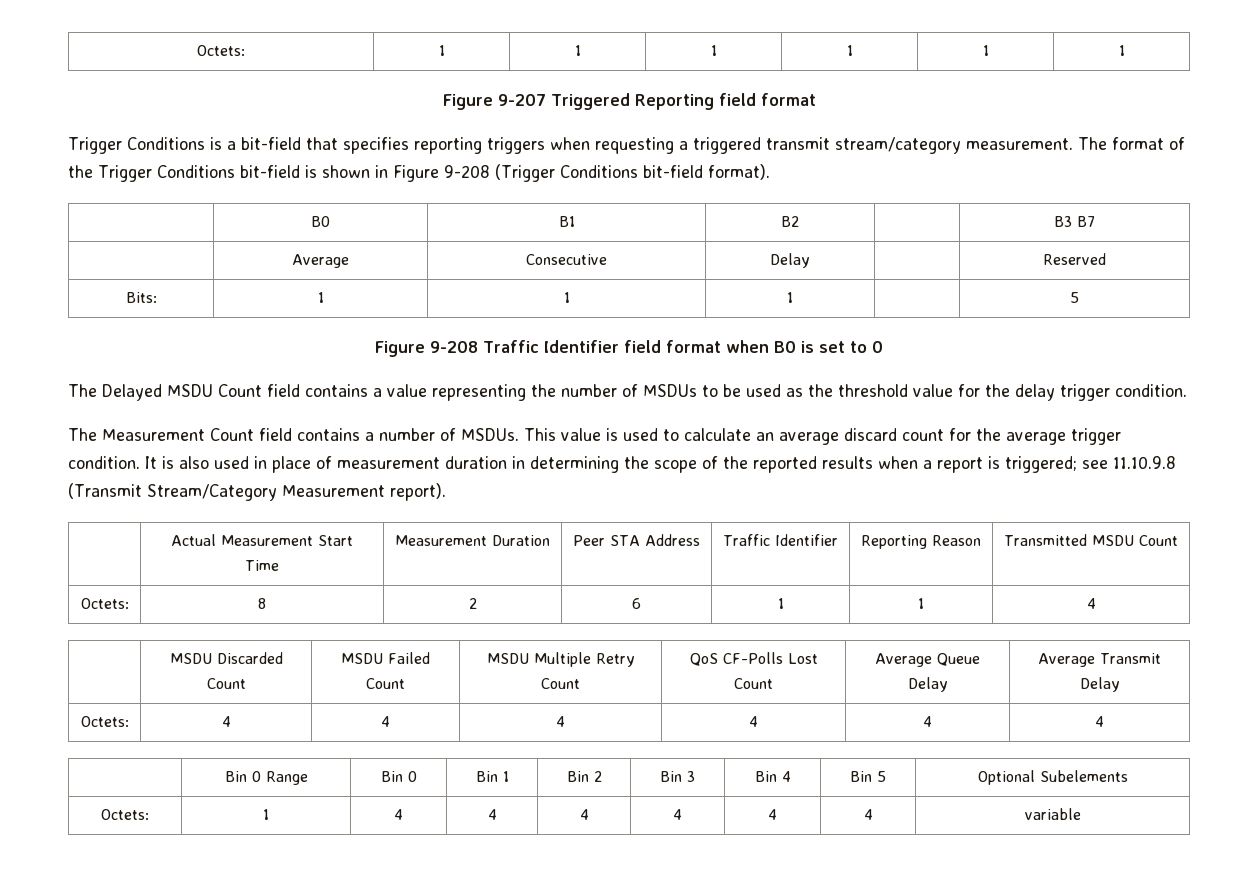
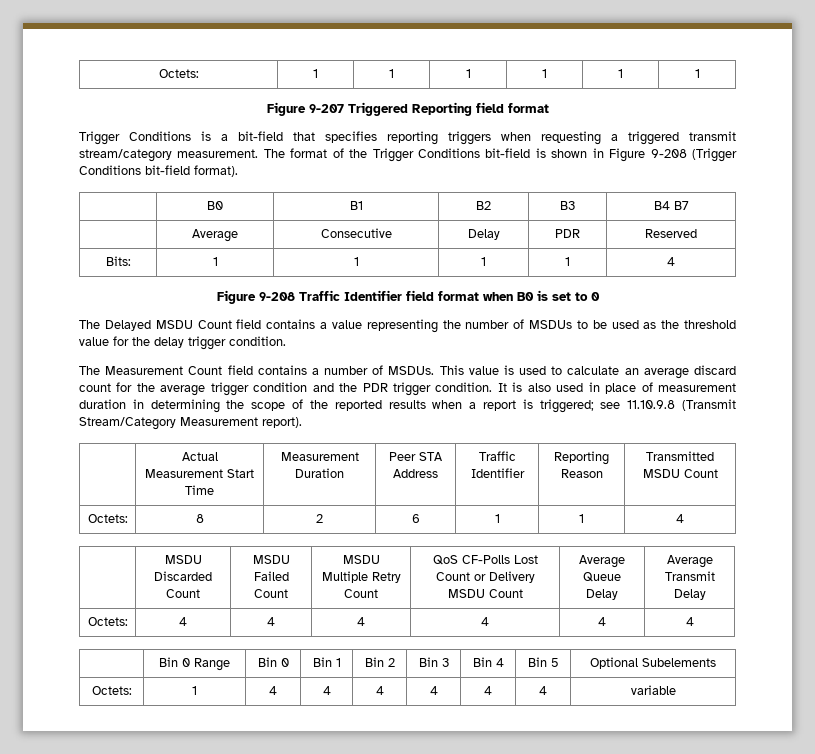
[1054,216,1072,227] | B3 -> [560,201,575,210] [653,201,670,210] B3 | B4
(810, 260) none -> [555,229,580,238] PDR
[1070,292,1079,303] | 5 -> [565,257,570,266] [667,257,675,266] 1 | 4
(1121, 436) none -> [253,382,432,396] condition and the PDR trigger
(773, 683) none -> [473,571,535,583] [447,589,523,598] or Delivery MSDU Count

